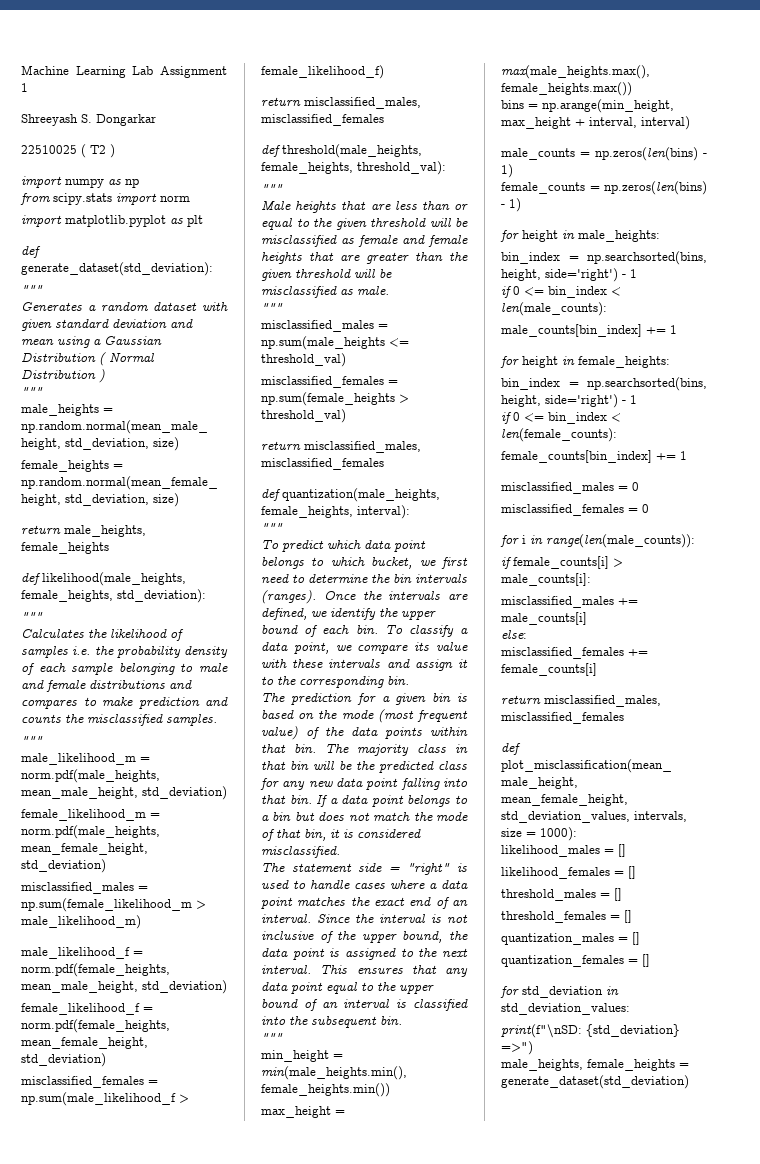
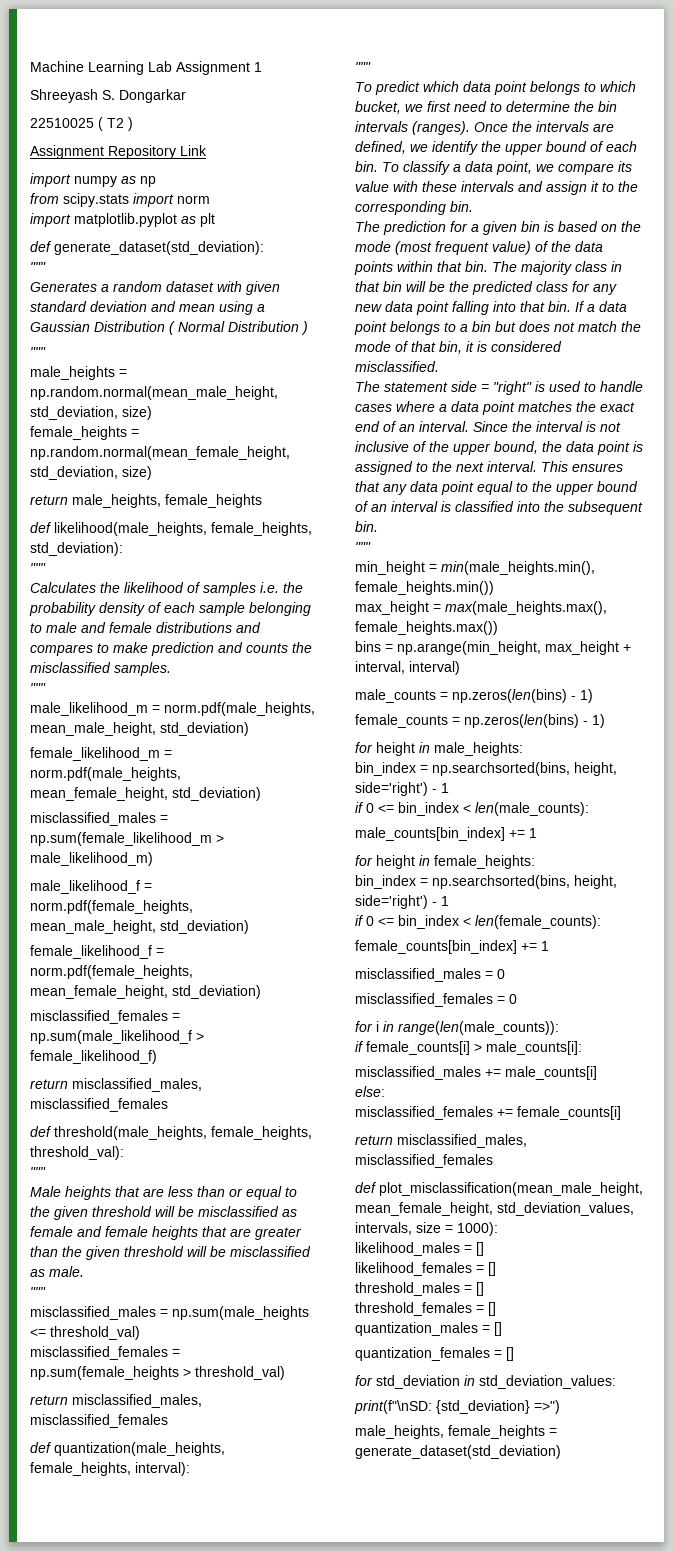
(115, 151) none -> [30,145,207,159] // Assignment Repository Link

